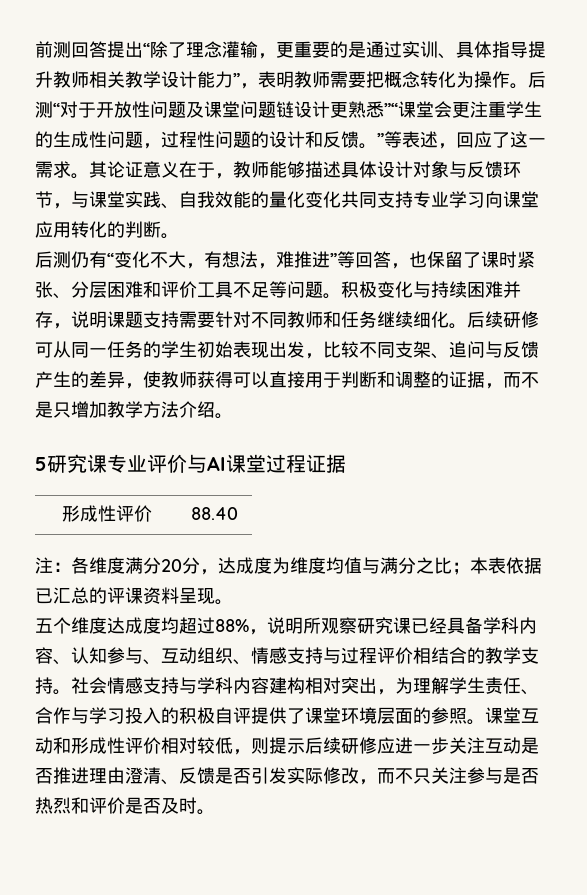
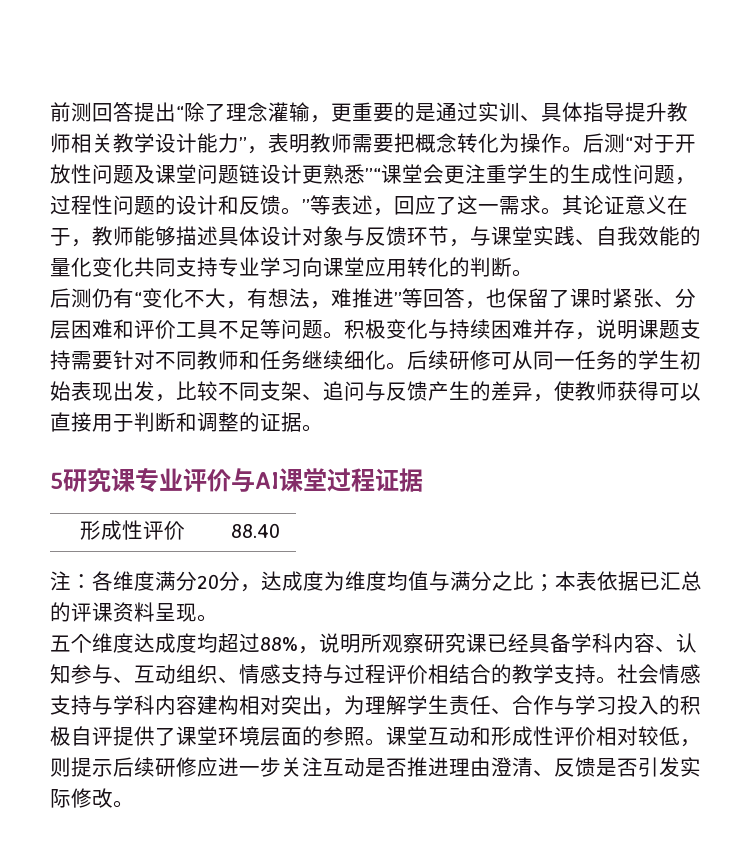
[485,372,539,389] [35,401,215,418] ，而不是只增加教学方法介绍 -> (302, 422) none
[359,767,539,785] [35,797,197,814] ，而不只关注参与是否热烈和评价是否及时 -> (113, 798) none

